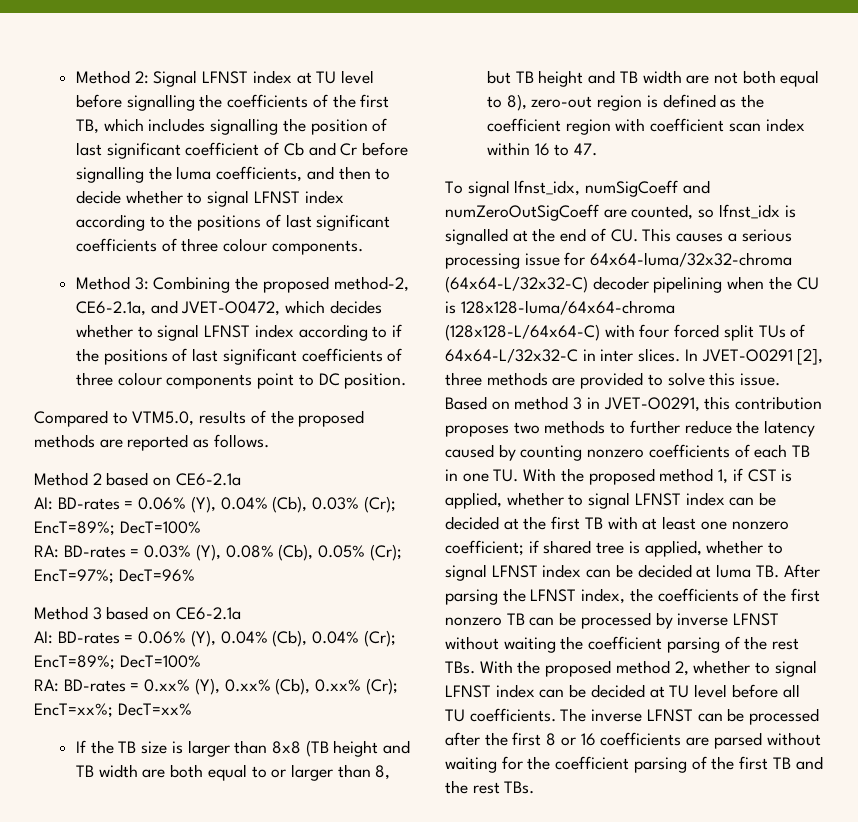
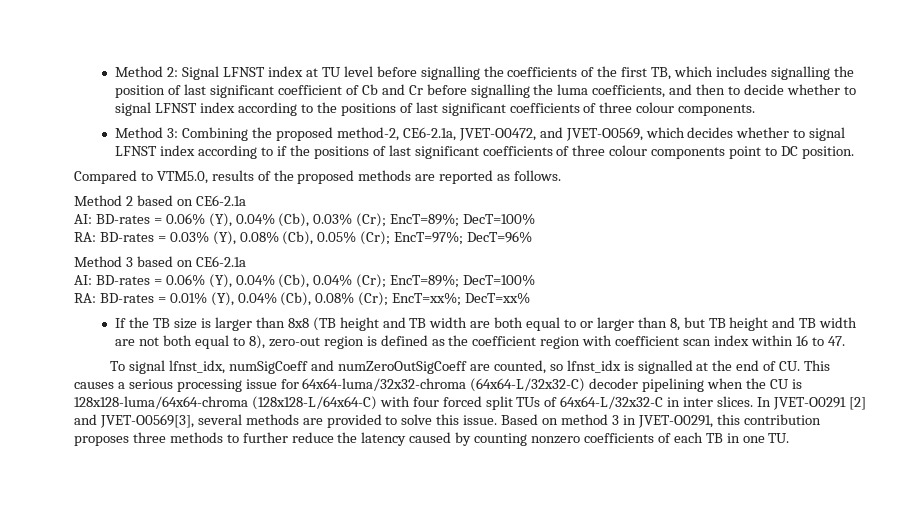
[150,300,281,316] and JVET-O0472, -> [458,127,643,141] JVET-O0472, and JVET-O0569,
[144,678,362,695] 0.xx% (Y), 0.xx% (Cb), 0.xx% -> [169,292,355,306] 0.01% (Y), 0.04% (Cb), 0.08%
[797,348,824,365] [445,372,482,386] [2], three -> [848,397,866,410] [74,414,242,428] [2] and JVET-O0569[3], several
[513,422,540,434] two -> [132,432,166,443] three
[523,468,793,485] [445,492,777,509] [445,516,789,530] [445,540,784,557] [445,564,820,581] [445,588,820,605] [445,612,780,629] [445,636,800,653] [445,660,817,677] [445,684,800,698] [445,708,820,725] [445,732,821,749] [445,756,823,773] [445,780,535,794] With the proposed method 1, if CST is applied, whether to signal LFNST index can be decided at the first TB with at least one nonzero coefficient; if shared tree is applied, whether to signal LFNST index can be decided at luma TB. After parsing the LFNST index, the coefficients of the first nonzero TB can be processed by inverse LFNST without waiting the coefficient parsing of the rest TBs. With the proposed method 2, whether to signal LFNST index can be decided at TU level before all TU coefficients. The inverse LFNST can be processed after the first 8 or 16 coefficients are parsed without waiting for the coefficient parsing of the first TB and the rest TBs. -> (790, 438) none

